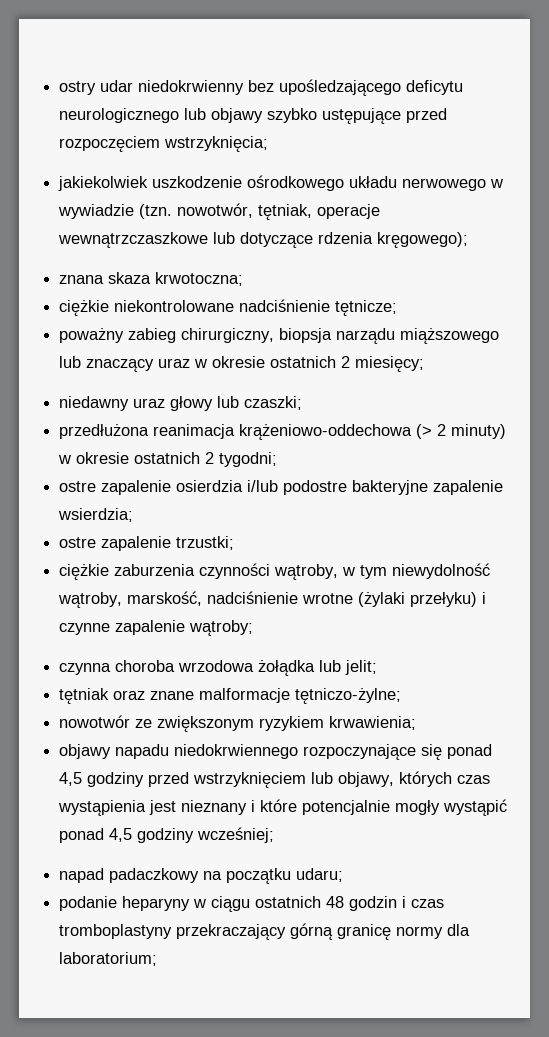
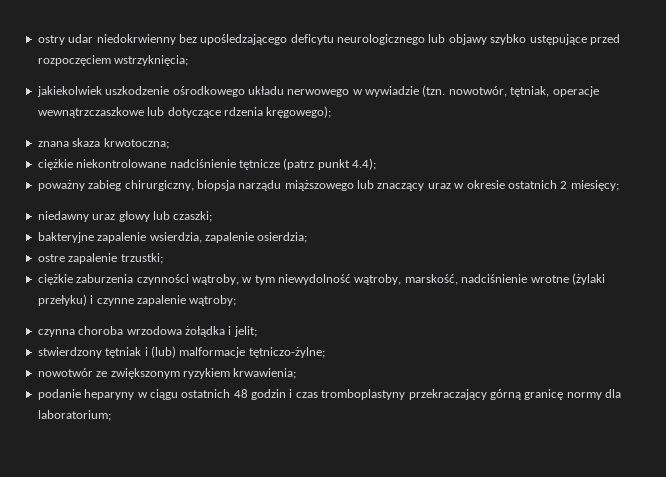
[335,300,398,316] tętnicze; -> [238,158,376,170] tętnicze (patrz punkt 4.4);
[59,424,507,440] [58,452,278,467] [59,480,504,495] [58,508,134,522] przedłużona reanimacja krążeniowo-oddechowa (> 2 minuty) w okresie ostatnich 2 tygodni; // ostre zapalenie osierdzia i/lub podostre bakteryjne zapalenie wsierdzia; -> [37,232,308,243] bakteryjne zapalenie wsierdzia, zapalenie osierdzia;
[319,660,342,672] lub -> [228,326,232,335] i
[59,688,195,704] tętniak oraz znane -> [37,346,176,358] stwierdzony tętniak i (lub)
[59,744,493,760] [59,771,491,788] [58,799,508,816] [59,827,275,843] [59,868,344,884] // objawy napadu niedokrwiennego rozpoczynające się ponad 4,5 godziny przed wstrzyknięciem lub objawy, których czas wystąpienia jest nieznany i które potencjalnie mogły wystąpić ponad 4,5 godziny wcześniej; // napad padaczkowy na początku udaru; -> (297, 373) none

